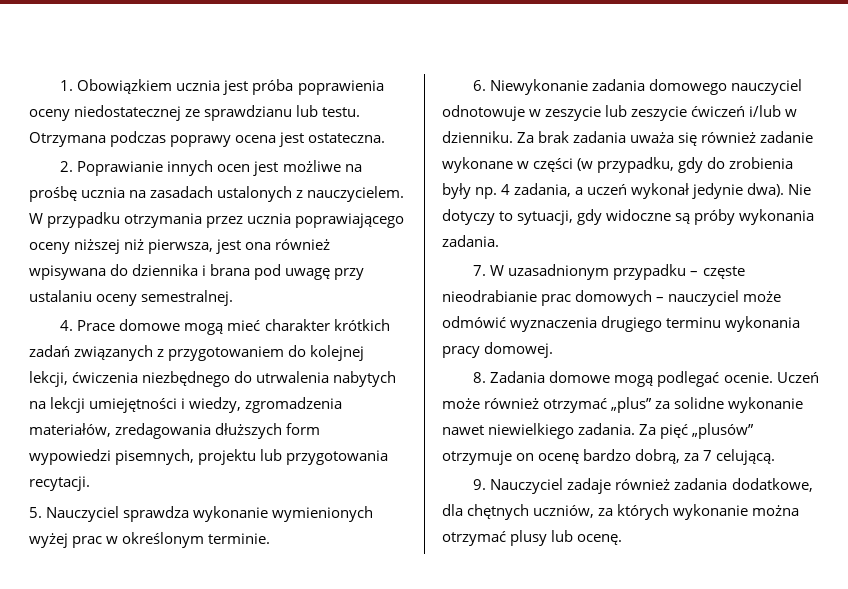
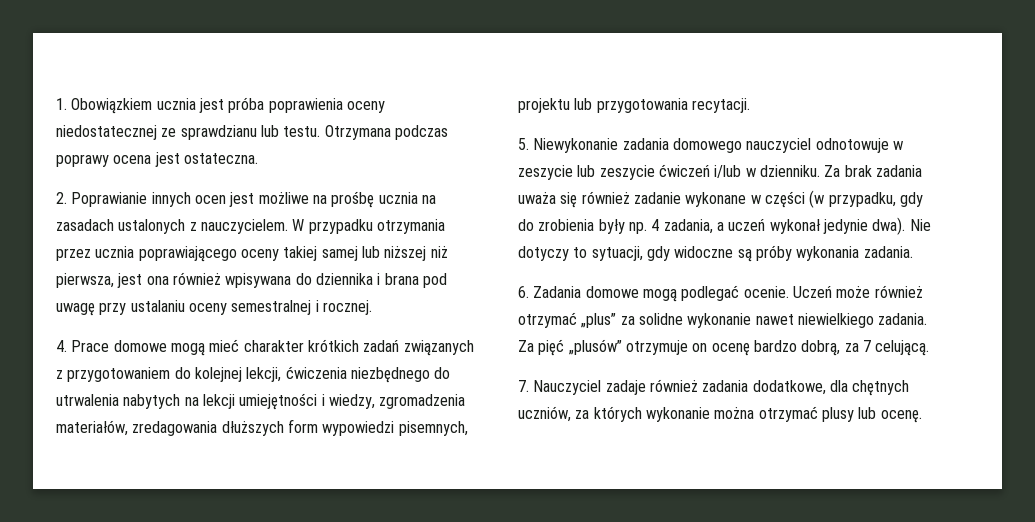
(70, 248) none -> [283,246,380,261] takiej samej lub
[141,290,234,306] semestralnej. -> [231,300,372,315] semestralnej i rocznej.
[46,506,374,522] [29,532,271,548] [473,80,487,91] Nauczyciel sprawdza wykonanie wymienionych wyżej prac w określonym terminie. // 6. -> (529, 144) none
[473,264,745,280] [442,290,782,306] [442,316,801,332] [442,342,554,358] [473,372,487,383] 7. W uzasadnionym przypadku – częste nieodrabianie prac domowych – nauczyciel może odmówić wyznaczenia drugiego terminu wykonania pracy domowej. // 8. -> [518,286,529,298] 6.
[473,479,487,490] 9. -> [518,380,529,392] 7.

